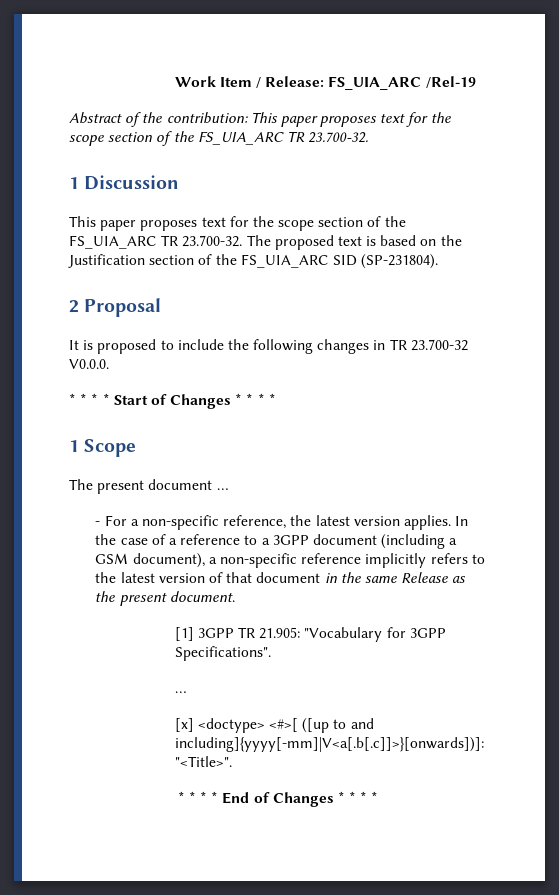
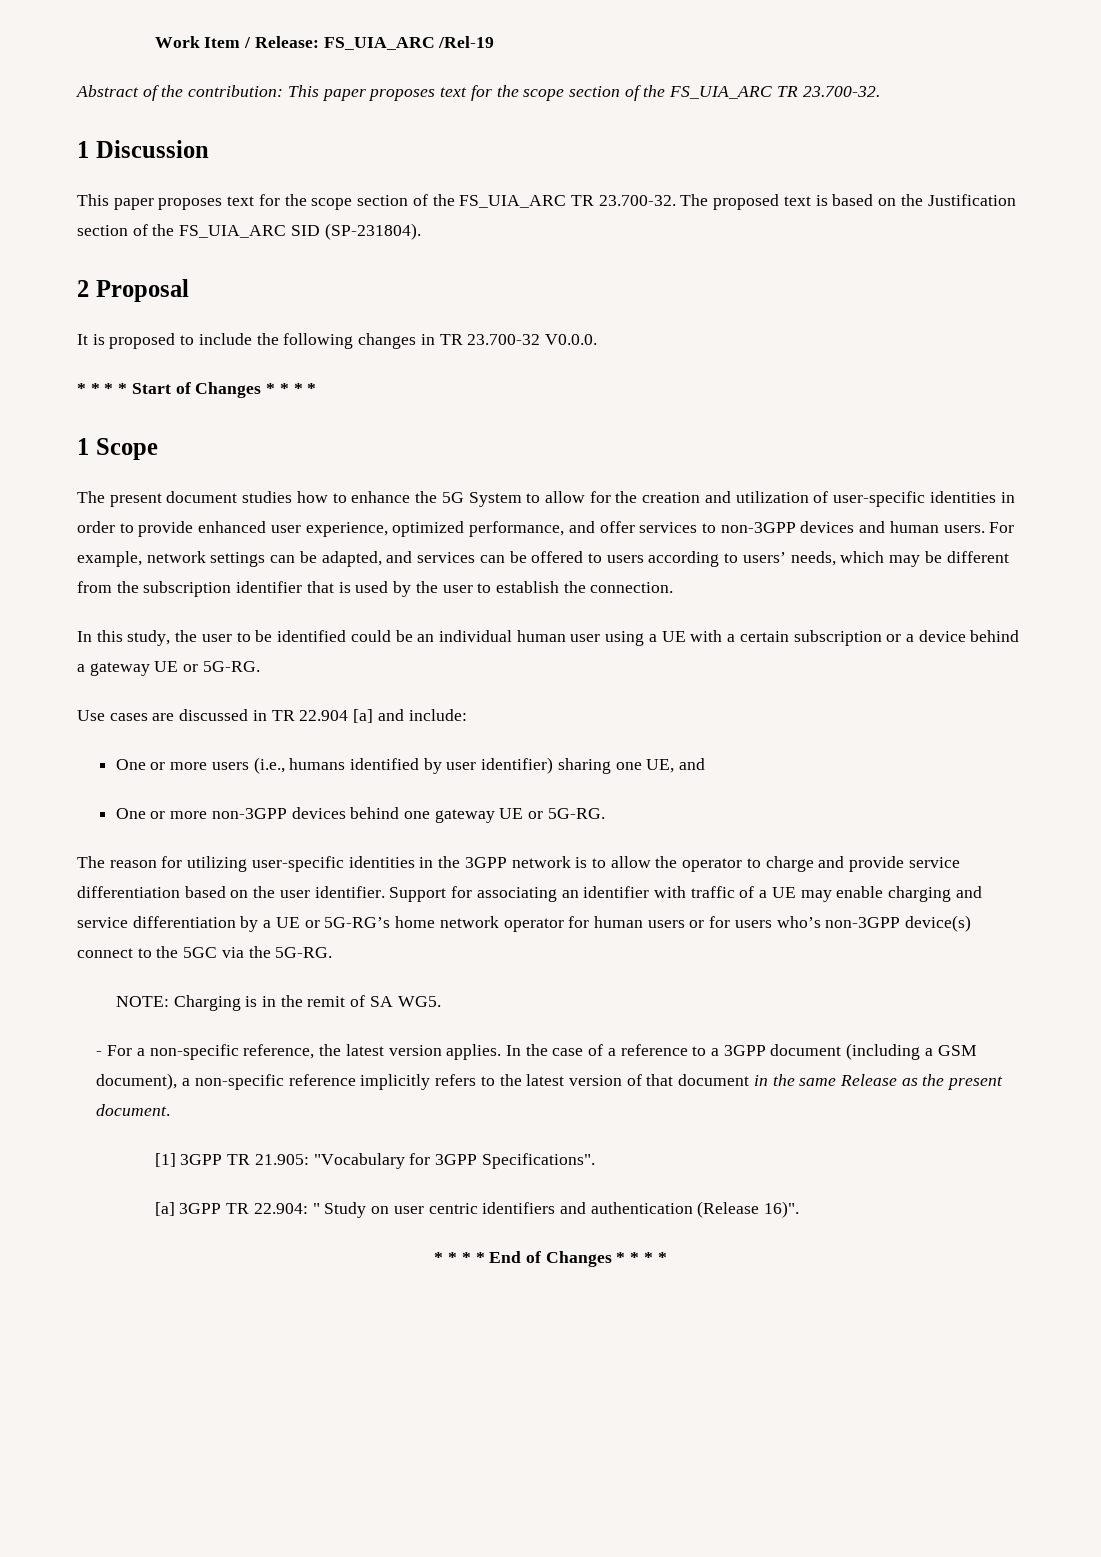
[216,488,229,490] … -> [242,491,1015,507] [77,521,1015,537] [77,551,1009,567] [77,581,674,597] [77,630,1020,646] [77,661,260,676] [77,709,467,723] [115,757,706,774] [115,807,605,823] [77,856,960,872] [77,886,982,902] [77,915,972,932] [77,946,333,958] [115,995,441,1011] studies how to enhance the 5G System to allow for the creation and utilization of user-specific identities in order to provide enhanced user experience, optimized performance, and offer services to non-3GPP devices and human users. For example, network settings can be adapted, and services can be offered to users according to users’ needs, which may be different from the subscription identifier that is used by the user to establish the connection. // In this study, the user to be identified could be an individual human user using a UE with a certain subscription or a device behind a gateway UE or 5G-RG. // Use cases are discussed in TR 22.904 [a] and include: // One or more users (i.e., humans identified by user identifier) sharing one UE, and // One or more non-3GPP devices behind one gateway UE or 5G-RG. // The reason for utilizing user-specific identities in the 3GPP network is to allow the operator to charge and provide service differentiation based on the user identifier. Support for associating an identifier with traffic of a UE may enable charging and service differentiation by a UE or 5G-RG’s home network operator for human users or for users who’s non-3GPP device(s) connect to the 5GC via the 5G-RG. // NOTE: Charging is in the remit of SA WG5.
[174,691,187,693] [174,718,374,733] [174,737,484,752] [174,756,232,767] … // [x] <doctype> <#>[ ([up to and including]{yyyy[-mm]|V<a[.b[.c]]>}[onwards])]: "<Title>". -> [154,1201,800,1218] [a] 3GPP TR 22.904: " Study on user centric identifiers and authentication (Release 16)".

